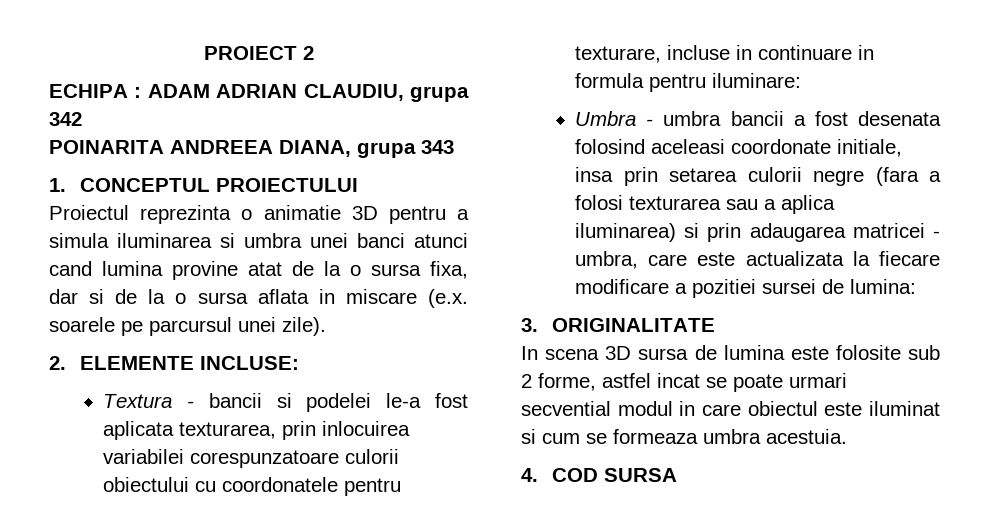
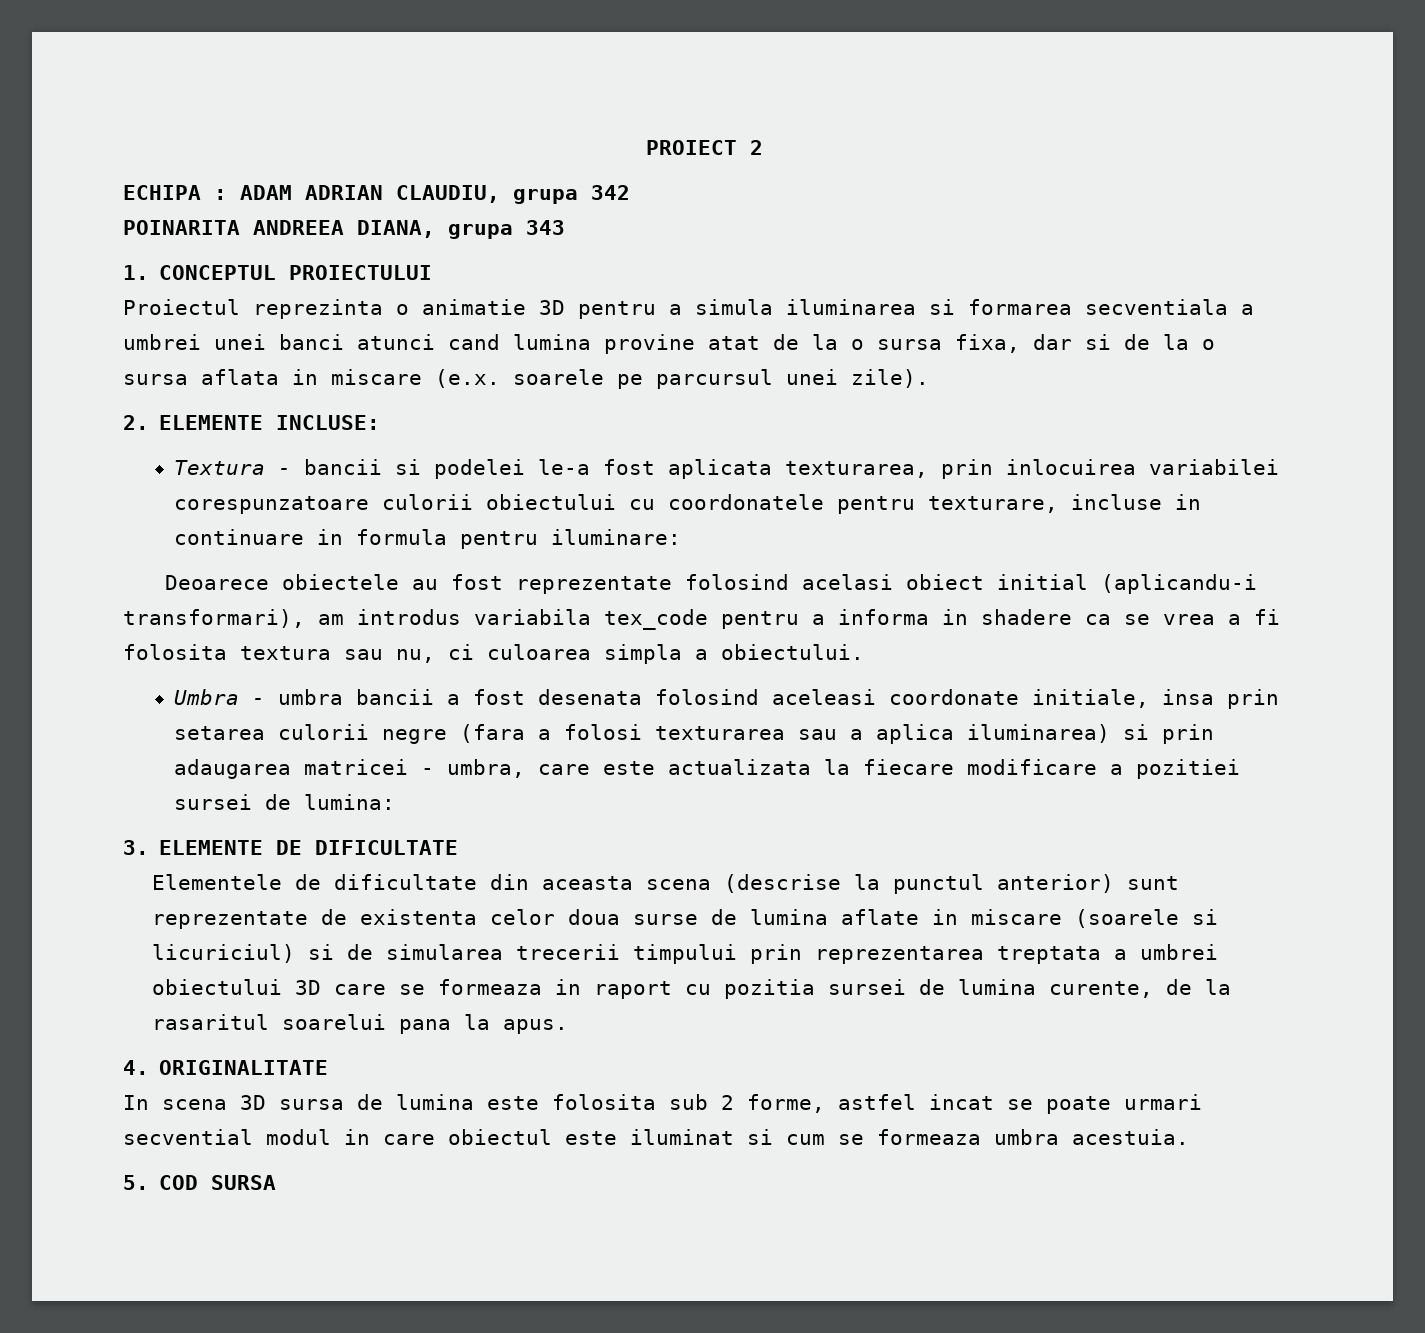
[244,233,302,248] umbra -> [968,299,1254,315] [123,334,201,350] formarea secventiala a umbrei
(802, 80) none -> [164,574,1257,594] [123,609,1280,630] [123,644,864,664] // Deoarece obiectele au fost reprezentate folosind acelasi obiect initial (aplicandu-i transformari), am introdus variabila tex_code pentru a informa in shadere ca se vrea a fi folosita textura sau nu, ci culoarea simpla a obiectului.
(538, 325) none -> [159,840,459,855] [151,874,1179,894] [151,909,1218,929] [151,944,1218,964] [151,979,1231,999] [151,1014,568,1034] [123,1060,149,1075] ELEMENTE DE DIFICULTATE // Elementele de dificultate din aceasta scena (descrise la punctul anterior) sunt reprezentate de existenta celor doua surse de lumina aflate in miscare (soarele si licuriciul) si de simularea trecerii timpului prin reprezentarea treptata a umbrei obiectului 3D care se formeaza in raport cu pozitia sursei de lumina curente, de la rasaritul soarelui pana la apus. // 4.
[835,345,901,360] folosite -> [552,1094,656,1110] folosita
[521,468,538,482] 4. -> [123,1175,149,1190] 5.

